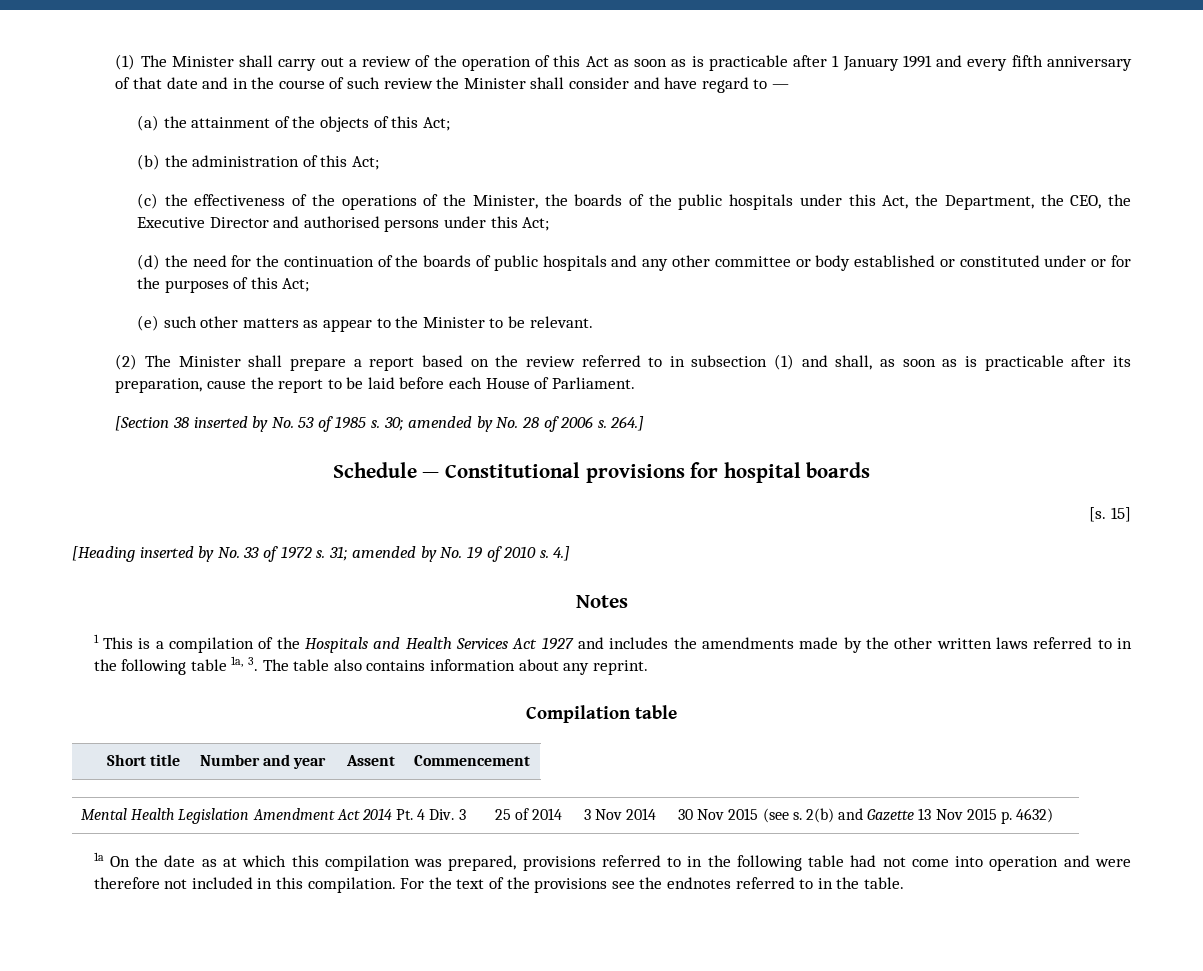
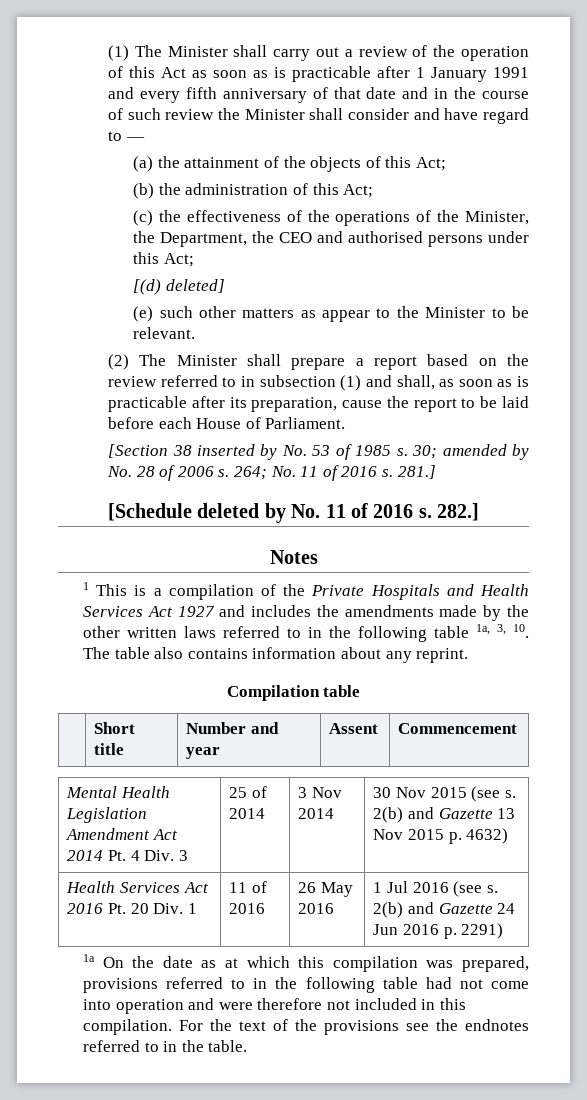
[574,194,1132,210] [137,217,269,228] boards of the public hospitals under this Act, the Department, the CEO, the Executive Director -> [160,231,313,247] Department, the CEO
[137,254,1131,271] [137,277,310,293] (d) the need for the continuation of the boards of public hospitals and any other committee or body established or constituted under or for the purposes of this Act; -> [133,279,225,295] [(d) deleted]
[610,416,645,431] [332,462,871,483] [1089,507,1131,522] [72,546,571,562] 264.] // Schedule — Constitutional provisions for hospital boards // [s. 15] // [Heading inserted by No. 33 of 1972 s. 31; amended by No. 19 of 2010 s. 4.] -> [234,465,436,481] [107,503,480,523] 264; No. 11 of 2016 s. 281.] // [Schedule deleted by No. 11 of 2016 s. 282.]
(300, 643) none -> [311,585,365,596] Private
[248,657,259,671] 3. -> [497,624,530,638] 3, 10.
(1054, 815) none -> [66,881,209,893] [67,903,197,914] [229,881,267,893] [229,903,266,914] [298,882,353,897] [298,903,335,914] [373,881,498,897] [373,902,516,918] [373,923,504,939] // Health Services Act 2016 Pt. 20 Div. 1 | 11 of 2016 | 26 May 2016 | 1 Jul 2016 (see s. 2(b) and Gazette 24 Jun 2016 p. 2291)

